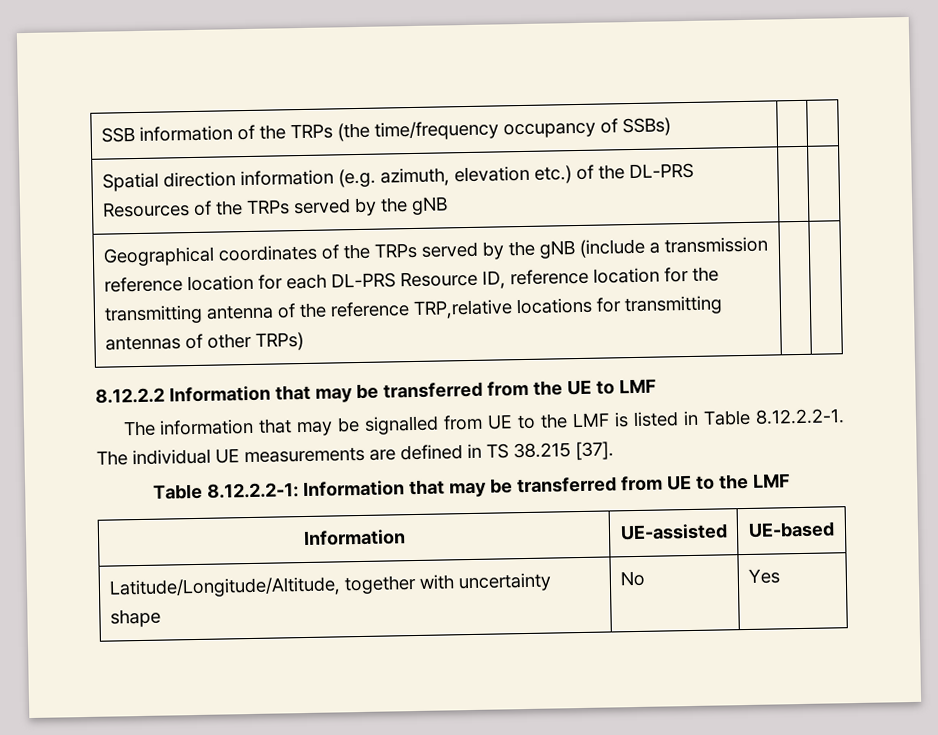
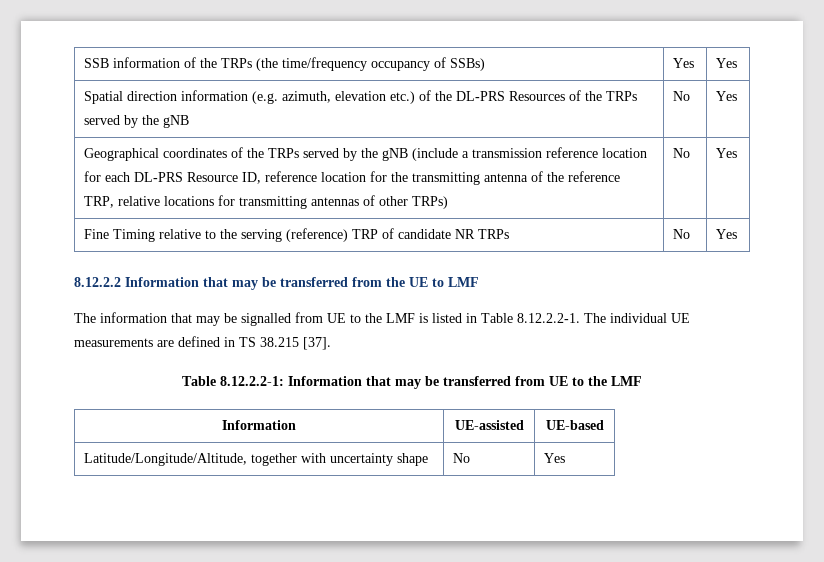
(671, 127) | -> [673,58,695,68] [716,58,738,68] Yes | Yes
(448, 206) | -> [673,91,691,101] [716,91,738,101] No | Yes
[412,299,513,320] TRP,relative -> [84,196,161,208] TRP, relative
(304, 341) | -> [673,148,691,158] [716,148,738,158] [84,228,510,242] [673,229,691,239] [716,229,738,239] No | Yes // Fine Timing relative to the serving (reference) TRP of candidate NR TRPs | No | Yes

